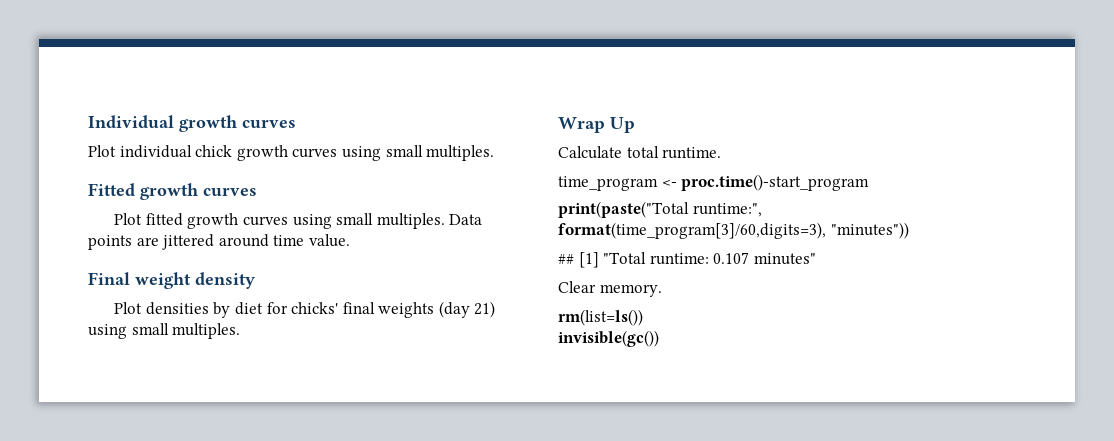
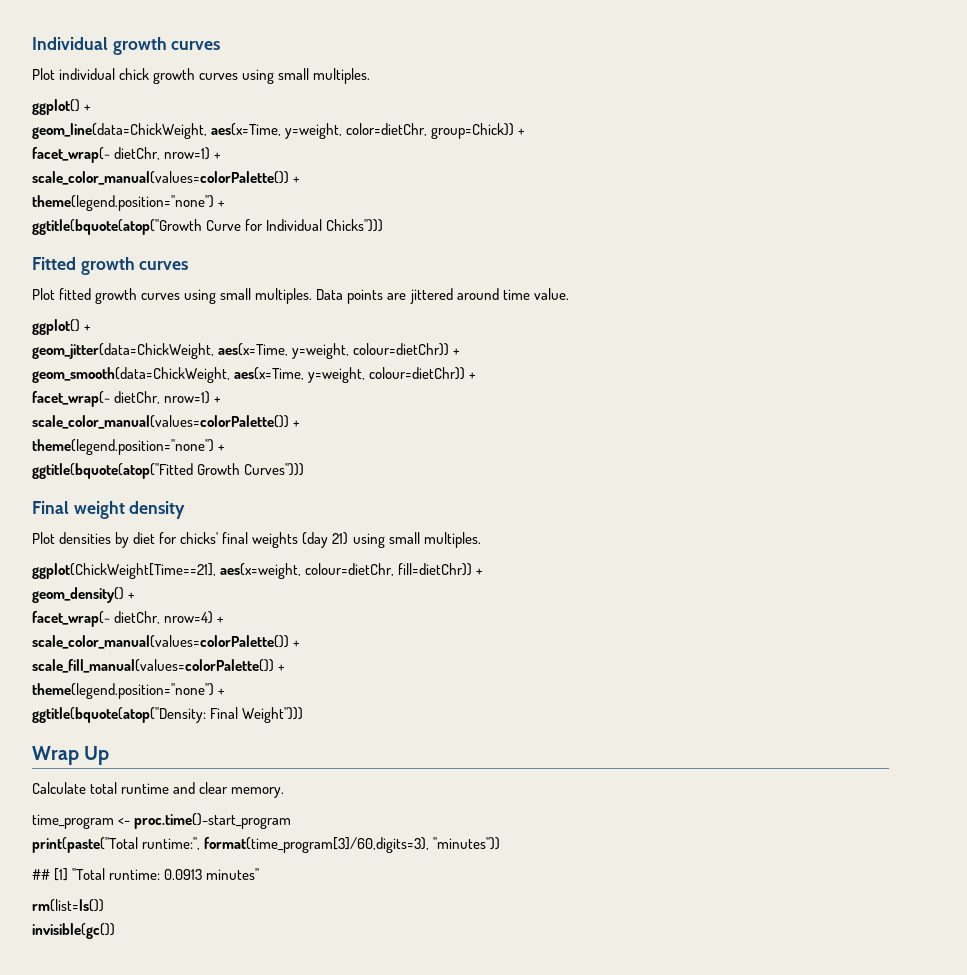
(495, 153) none -> [32,99,92,115] [32,123,526,139] [32,147,222,163] [32,171,301,185] [32,195,226,211] [32,219,384,235] // ggplot() + // geom_line(data=ChickWeight, aes(x=Time, y=weight, color=dietChr, group=Chick)) + // facet_wrap(~ dietChr, nrow=1) + // scale_color_manual(values=colorPalette()) + // theme(legend.position="none") + // ggtitle(bquote(atop("Growth Curve for Individual Chicks")))
(350, 240) none -> [32,319,92,335] [32,343,461,359] [32,367,477,383] [32,391,222,407] [32,415,301,429] [32,439,226,455] [32,463,305,479] // ggplot() + // geom_jitter(data=ChickWeight, aes(x=Time, y=weight, colour=dietChr)) + // geom_smooth(data=ChickWeight, aes(x=Time, y=weight, colour=dietChr)) + // facet_wrap(~ dietChr, nrow=1) + // scale_color_manual(values=colorPalette()) + // theme(legend.position="none") + // ggtitle(bquote(atop("Fitted Growth Curves")))
(241, 331) none -> [32,563,484,579] [32,587,136,603] [32,611,225,627] [32,635,301,649] [32,659,286,673] [32,683,226,699] [32,707,304,723] // ggplot(ChickWeight[Time==21], aes(x=weight, colour=dietChr, fill=dietChr)) + // geom_density() + // facet_wrap(~ dietChr, nrow=4) + // scale_color_manual(values=colorPalette()) + // scale_fill_manual(values=colorPalette()) + // theme(legend.position="none") + // ggtitle(bquote(atop("Density: Final Weight")))
[662,147,722,159] runtime. -> [121,782,285,798] runtime and clear memory.
[713,252,750,264] 0.107 -> [164,869,203,880] 0.0913
[558,281,662,297] // Clear memory. -> (260, 874) none

